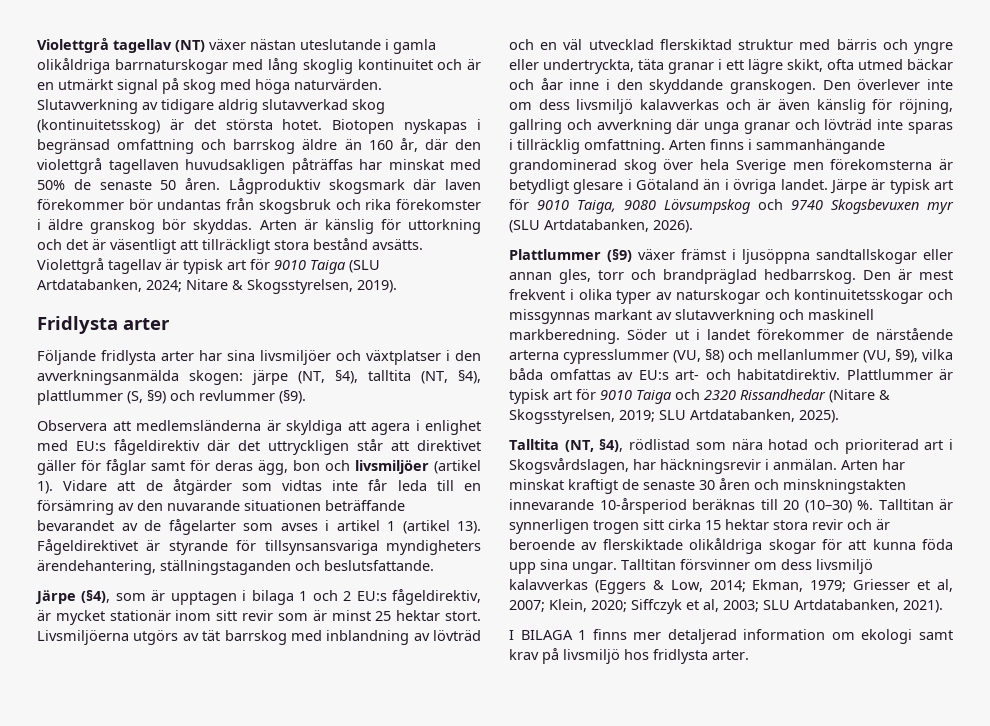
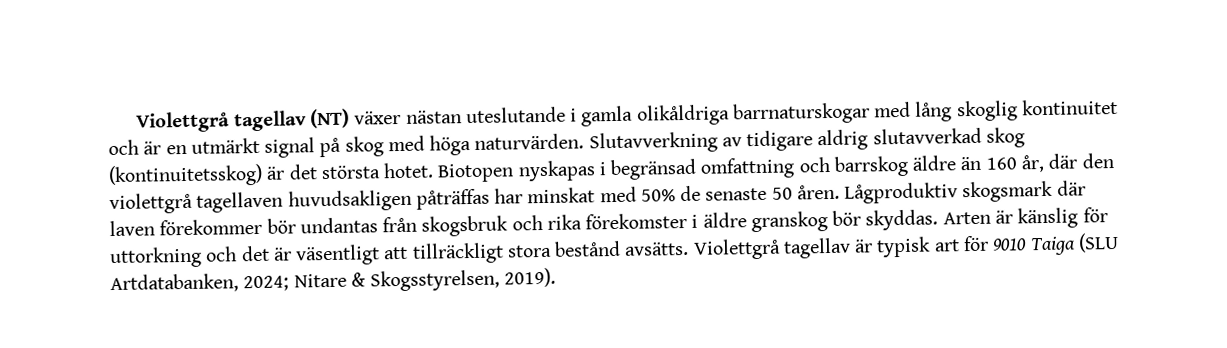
[37,316,170,334] [37,350,481,365] [37,370,481,385] [37,390,306,405] [37,420,481,435] [37,439,481,455] [37,459,481,475] [37,479,482,495] [37,500,405,515] [37,519,481,535] [37,539,481,555] [37,560,434,575] [35,589,481,605] [37,610,481,625] [37,630,481,645] [509,39,953,54] [509,59,953,74] [509,78,953,94] [509,99,953,114] [509,119,953,134] [509,139,885,154] [509,159,953,174] [509,179,953,194] [509,199,954,214] [509,219,693,233] [509,249,953,264] [509,269,953,284] [509,289,953,304] [509,309,874,324] [509,328,953,344] [509,349,953,364] [509,368,953,380] [509,389,890,404] [509,409,839,424] [509,439,953,454] [509,458,905,474] [509,478,906,494] [509,498,953,514] [509,519,890,534] [509,538,953,554] [509,559,873,574] [509,579,954,594] [509,599,943,614] [509,629,953,644] [509,648,749,664] // Fridlysta arter // Följande fridlysta arter har sina livsmiljöer och växtplatser i den avverkningsanmälda skogen: järpe (NT, §4), talltita (NT, §4), plattlummer (S, §9) och revlummer (§9). // Observera att medlemsländerna är skyldiga att agera i enlighet med EU:s fågeldirektiv där det uttryckligen står att direktivet gäller för fåglar samt för deras ägg, bon och livsmiljöer (artikel 1). Vidare att de åtgärder som vidtas inte får leda till en försämring av den nuvarande situationen beträffande bevarandet av de fågelarter som avses i artikel 1 (artikel 13). Fågeldirektivet är styrande för tillsynsansvariga myndigheters ärendehantering, ställningstaganden och beslutsfattande. // Järpe (§4), som är upptagen i bilaga 1 och 2 EU:s fågeldirektiv, är mycket stationär inom sitt revir som är minst 25 hektar stort. Livsmiljöerna utgörs av tät barrskog med inblandning av lövträd och en väl utvecklad flerskiktad struktur med bärris och yngre eller undertryckta, täta granar i ett lägre skikt, ofta utmed bäckar och åar inne i den skyddande granskogen. Den överlever inte om dess livsmiljö kalavverkas och är även känslig för röjning, gallring och avverkning där unga granar och lövträd inte sparas i tillräcklig omfattning. Arten finns i sammanhängande grandominerad skog över hela Sverige men förekomsterna är betydligt glesare i Götaland än i övriga landet. Järpe är typisk art för 9010 Taiga, 9080 Lövsumpskog och 9740 Skogsbevuxen myr (SLU Artdatabanken, 2026). // Plattlummer (§9) växer främst i ljusöppna sandtallskogar eller annan gles, torr och brandpräglad hedbarrskog. Den är mest frekvent i olika typer av naturskogar och kontinuitetsskogar och missgynnas markant av slutavverkning och maskinell markberedning. Söder ut i landet förekommer de närstående arterna cypresslummer (VU, §8) och mellanlummer (VU, §9), vilka båda omfattas av EU:s art- och habitatdirektiv. Plattlummer är typisk art för 9010 Taiga och 2320 Rissandhedar (Nitare & Skogsstyrelsen, 2019; SLU Artdatabanken, 2025). // Talltita (NT, §4), rödlistad som nära hotad och prioriterad art i Skogsvårdslagen, har häckningsrevir i anmälan. Arten har minskat kraftigt de senaste 30 åren och minskningstakten innevarande 10-årsperiod beräknas till 20 (10–30) %. Talltitan är synnerligen trogen sitt cirka 15 hektar stora revir och är beroende av flerskiktade olikåldriga skogar för att kunna föda upp sina ungar. Talltitan försvinner om dess livsmiljö kalavverkas (Eggers & Low, 2014; Ekman, 1979; Griesser et al, 2007; Klein, 2020; Siffczyk et al, 2003; SLU Artdatabanken, 2021). // I BILAGA 1 finns mer detaljerad information om ekologi samt krav på livsmiljö hos fridlysta arter. -> (557, 277) none

